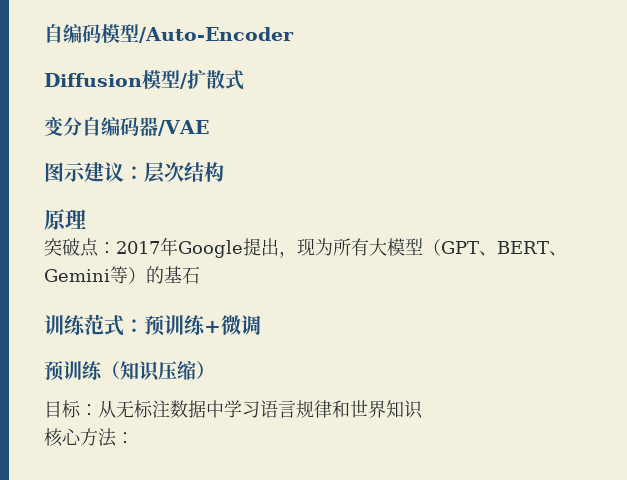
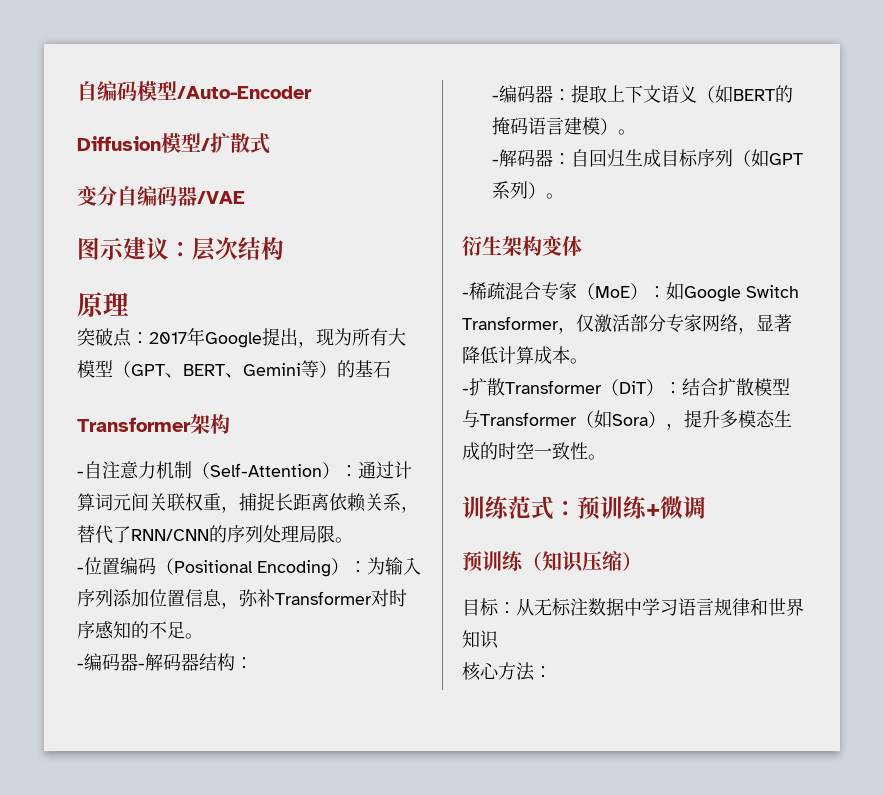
(200, 275) none -> [77,414,230,434] [77,461,412,479] [77,492,419,513] [77,525,353,544] [77,557,421,577] [77,589,407,609] [77,621,203,639] [77,653,253,671] [491,85,793,103] [491,117,636,135] [491,149,803,167] [491,181,564,199] [462,235,582,256] [462,282,799,302] [462,314,792,334] [462,346,588,364] [462,378,790,396] [462,410,792,430] [462,442,606,460] // Transformer架构 // -自注意力机制（Self-Attention）：通过计算词元间关联权重，捕捉长距离依赖关系，替代了RNN/CNN的序列处理局限。 // -位置编码（Positional Encoding）：为输入序列添加位置信息，弥补Transformer对时序感知的不足。 // -编码器-解码器结构： // -编码器：提取上下文语义（如BERT的掩码语言建模）。 // -解码器：自回归生成目标序列（如GPT系列）。 // 衍生架构变体 // -稀疏混合专家（MoE）：如Google Switch Transformer，仅激活部分专家网络，显著降低计算成本。 // -扩散Transformer（DiT）：结合扩散模型与Transformer（如Sora），提升多模态生成的时空一致性。

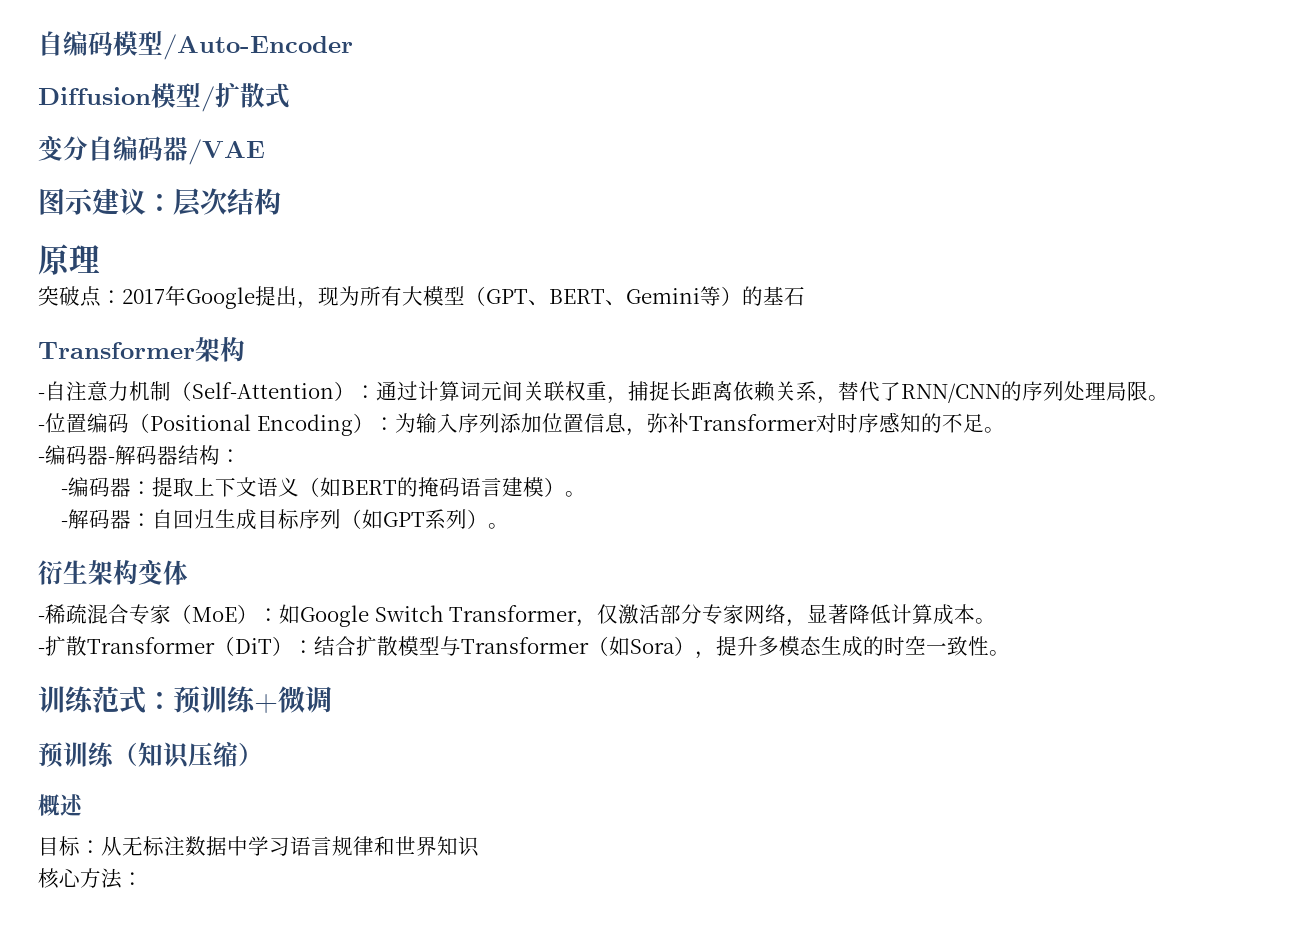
(642, 561) none -> [38,794,83,816] // 概述

